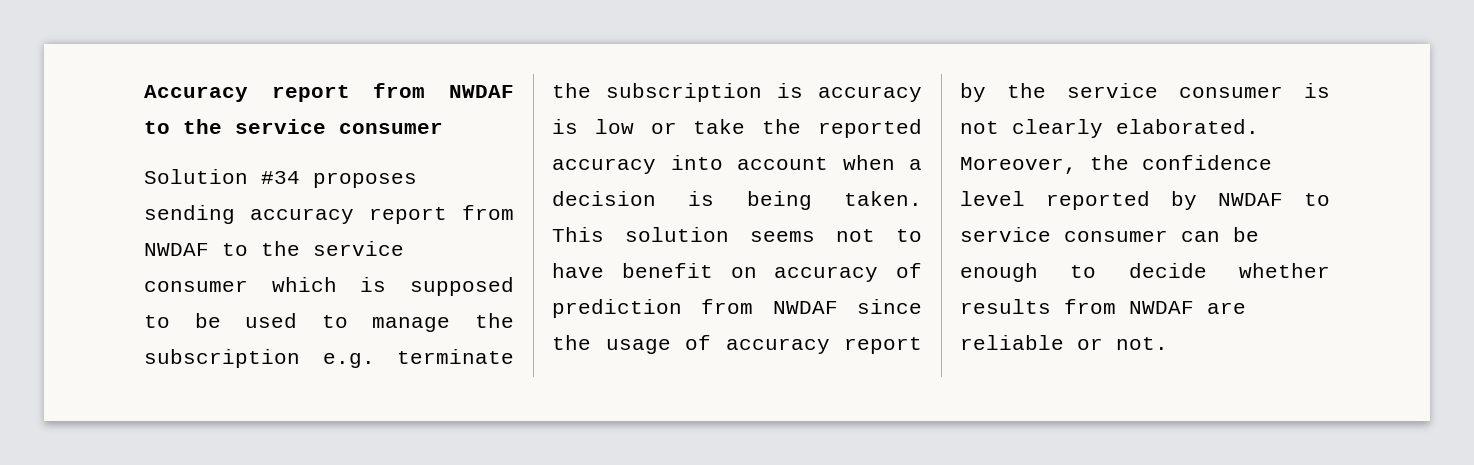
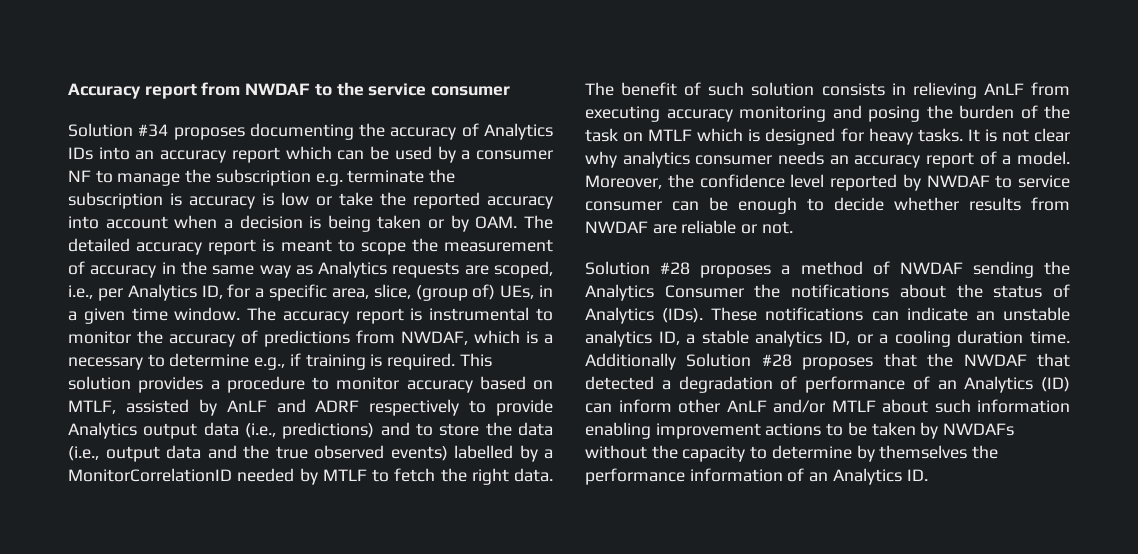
[144,205,514,224] [144,241,404,256] [144,277,514,296] [144,313,298,328] sending accuracy report from NWDAF to the service consumer which is supposed to be used -> [249,123,553,140] [68,146,554,163] [68,170,91,182] documenting the accuracy of Analytics IDs into an accuracy report which can be used by a consumer NF
[844,191,922,206] [552,227,922,242] [552,263,922,282] [552,299,922,318] [552,335,922,354] [960,83,1330,102] [960,119,1259,138] taken. This solution seems not to have benefit on accuracy of prediction from NWDAF since the usage of accuracy report by the service consumer is not clearly elaborated. -> [377,215,553,232] [68,238,553,255] [68,261,553,278] [68,284,553,301] [68,307,553,324] [68,330,553,347] [68,353,492,370] [68,376,553,393] [68,399,553,416] [68,422,553,439] [68,445,553,462] [68,468,553,485] [585,82,1070,99] [585,105,1070,122] [585,128,1070,145] [585,151,1070,168] taken or by OAM. The detailed accuracy report is meant to scope the measurement of accuracy in the same way as Analytics requests are scoped, i.e., per Analytics ID, for a specific area, slice, (group of) UEs, in a given time window. The accuracy report is instrumental to monitor the accuracy of predictions from NWDAF, which is a necessary to determine e.g., if training is required. This solution provides a procedure to monitor accuracy based on MTLF, assisted by AnLF and ADRF respectively to provide Analytics output data (i.e., predictions) and to store the data (i.e., output data and the true observed events) labelled by a MonitorCorrelationID needed by MTLF to fetch the right data. The benefit of such solution consists in relieving AnLF from executing accuracy monitoring and posing the burden of the task on MTLF which is designed for heavy tasks. It is not clear why analytics consumer needs an accuracy report of a model.
(1168, 343) none -> [585,261,1070,278] [585,284,1070,301] [585,307,1070,324] [585,330,1070,347] [585,353,1070,370] [585,376,1070,393] [585,399,1070,413] [585,422,1015,439] [585,445,999,462] [585,468,928,485] // Solution #28 proposes a method of NWDAF sending the Analytics Consumer the notifications about the status of Analytics (IDs). These notifications can indicate an unstable analytics ID, a stable analytics ID, or a cooling duration time. Additionally Solution #28 proposes that the NWDAF that detected a degradation of performance of an Analytics (ID) can inform other AnLF and/or MTLF about such information enabling improvement actions to be taken by NWDAFs without the capacity to determine by themselves the performance information of an Analytics ID.

